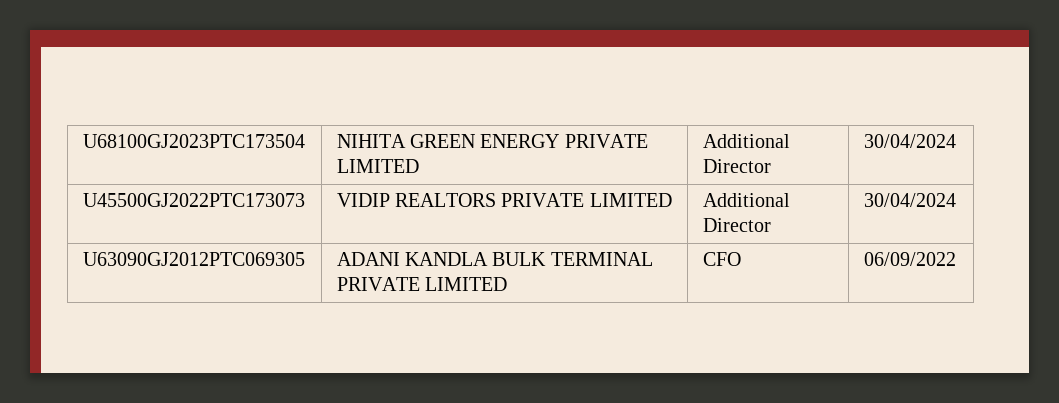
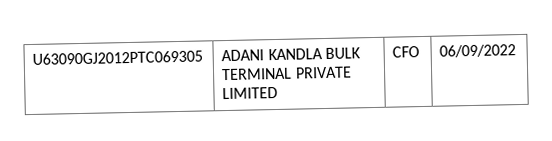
[82,134,305,148] [336,134,648,148] [336,159,419,173] [702,134,790,148] [702,159,771,173] [863,134,956,148] [82,193,305,207] [336,193,672,207] [702,193,790,207] [702,218,771,232] [863,193,956,207] U68100GJ2023PTC173504 | NIHITA GREEN ENERGY PRIVATE LIMITED | Additional Director | 30/04/2024 // U45500GJ2022PTC173073 | VIDIP REALTORS PRIVATE LIMITED | Additional Director | 30/04/2024 // -> (32, 57) none

